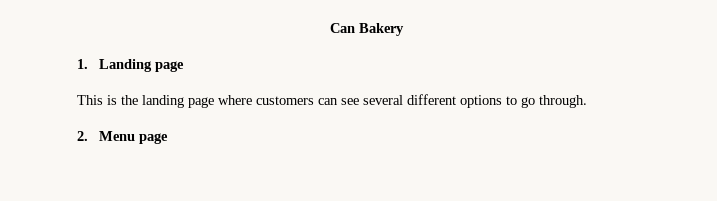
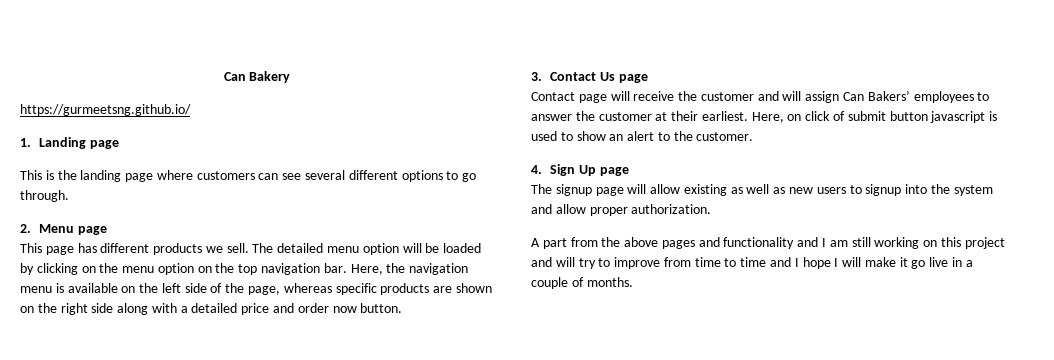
(404, 29) none -> [20,104,191,116] // https://gurmeetsng.github.io/
(169, 138) none -> [20,243,482,255] [20,263,469,275] [20,283,492,295] [20,303,403,315] [531,72,648,83] [531,91,990,103] [531,111,998,123] [531,131,754,141] [531,164,629,176] [531,184,993,196] [531,204,712,216] [531,237,1005,249] [531,257,973,269] [531,277,633,289] // This page has different products we sell. The detailed menu option will be loaded by clicking on the menu option on the top navigation bar. Here, the navigation menu is available on the left side of the page, whereas specific products are shown on the right side along with a detailed price and order now button. // 3. Contact Us page // Contact page will receive the customer and will assign Can Bakers’ employees to answer the customer at their earliest. Here, on click of submit button javascript is used to show an alert to the customer. // 4. Sign Up page // The signup page will allow existing as well as new users to signup into the system and allow proper authorization. // A part from the above pages and functionality and I am still working on this project and will try to improve from time to time and I hope I will make it go live in a couple of months.

